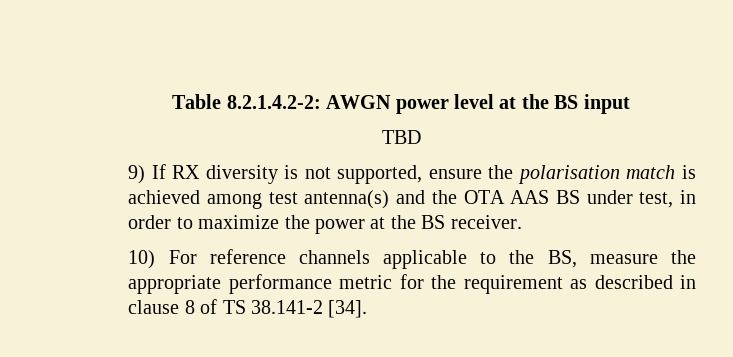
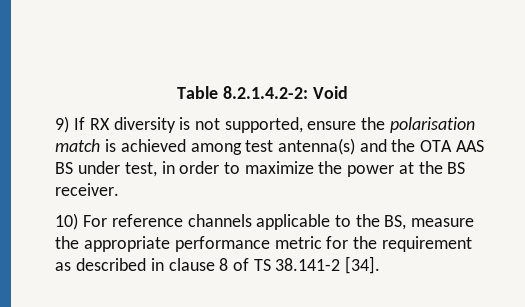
[326,94,630,114] [381,130,421,144] AWGN power level at the BS input // TBD -> [312,86,348,99] Void

